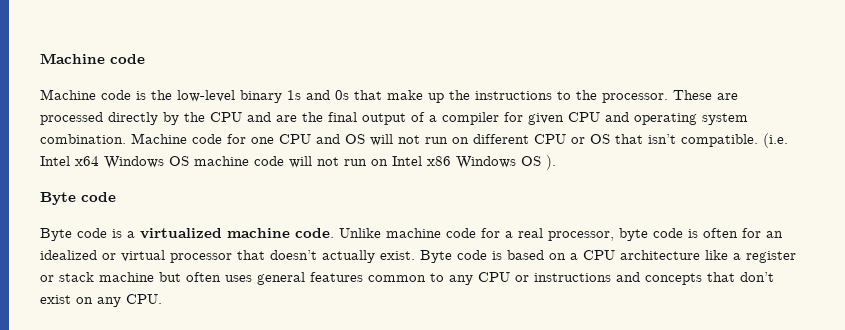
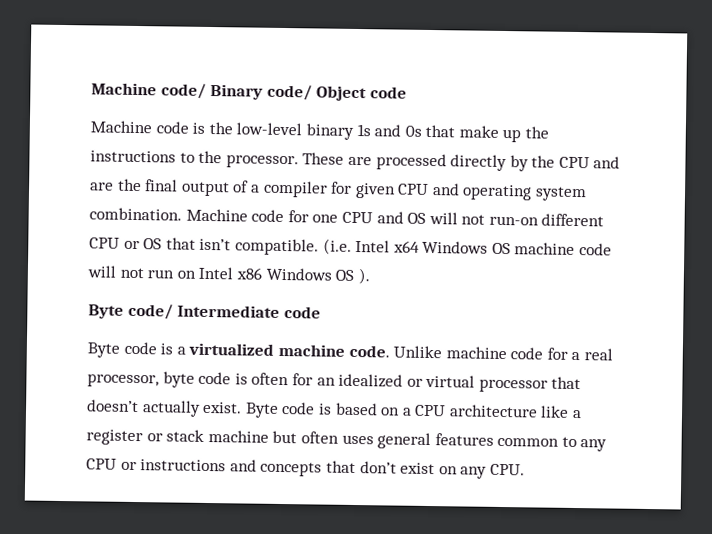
[40,53,105,64] Machine -> [91,82,368,102] Machine code/ Binary code/ Object
[425,137,469,144] run on -> [488,215,539,226] run-on
(76, 198) none -> [127,303,281,320] code/ Intermediate

